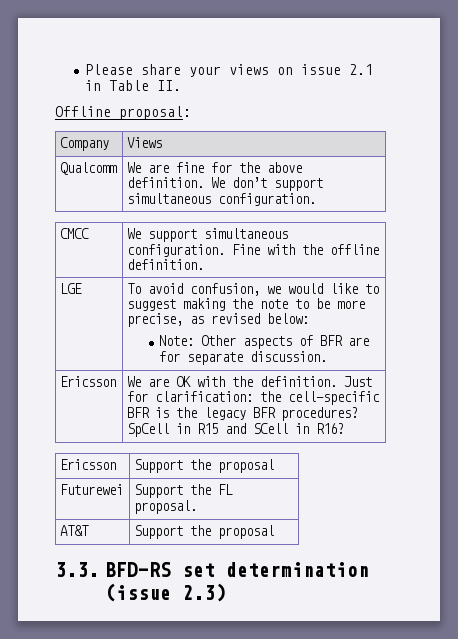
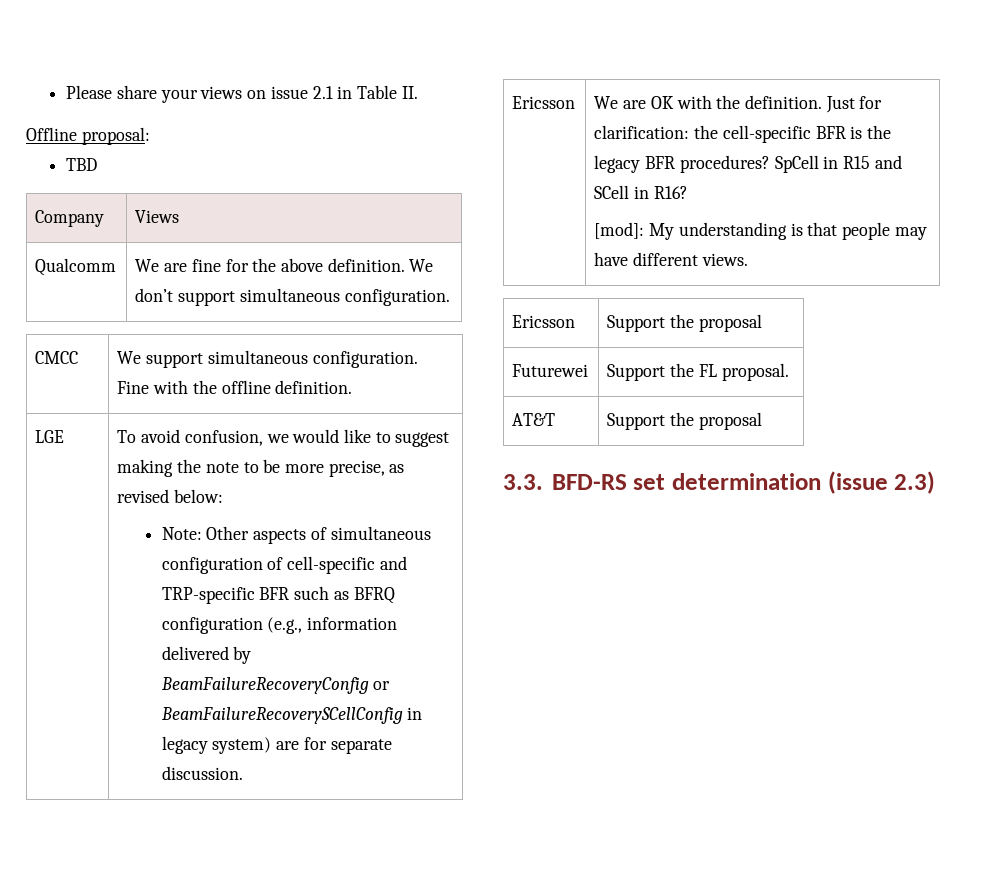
(191, 113) none -> [66,158,98,171] // TBD
[319,335,343,346] BFR -> [330,526,431,540] [161,556,407,574] [161,586,395,604] [161,617,398,634] [161,646,252,664] [160,677,391,694] [160,707,423,724] [161,736,272,754] simultaneous configuration of cell-specific and TRP-specific BFR such as BFRQ configuration (e.g., information delivered by BeamFailureRecoveryConfig or BeamFailureRecoverySCellConfig in legacy system)
(345, 428) none -> [594,222,927,240] [594,252,748,266] // [mod]: My understanding is that people may have different views.

